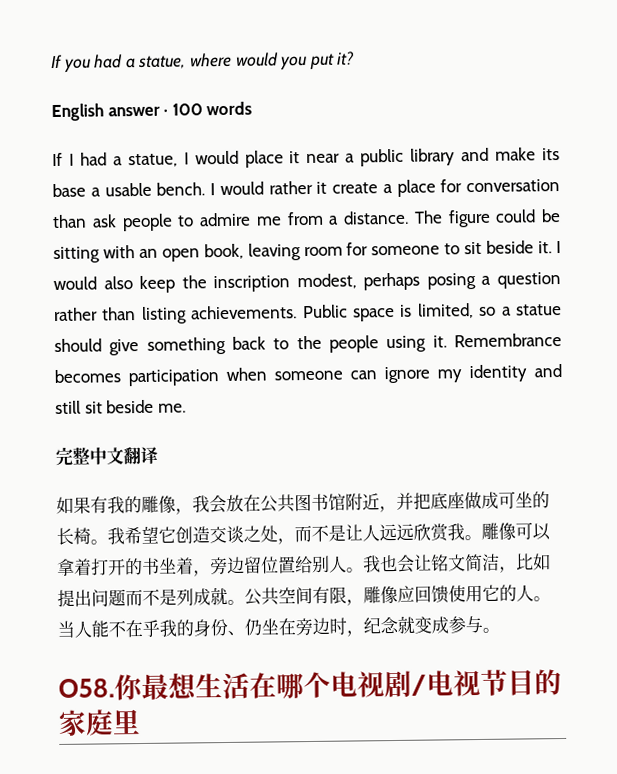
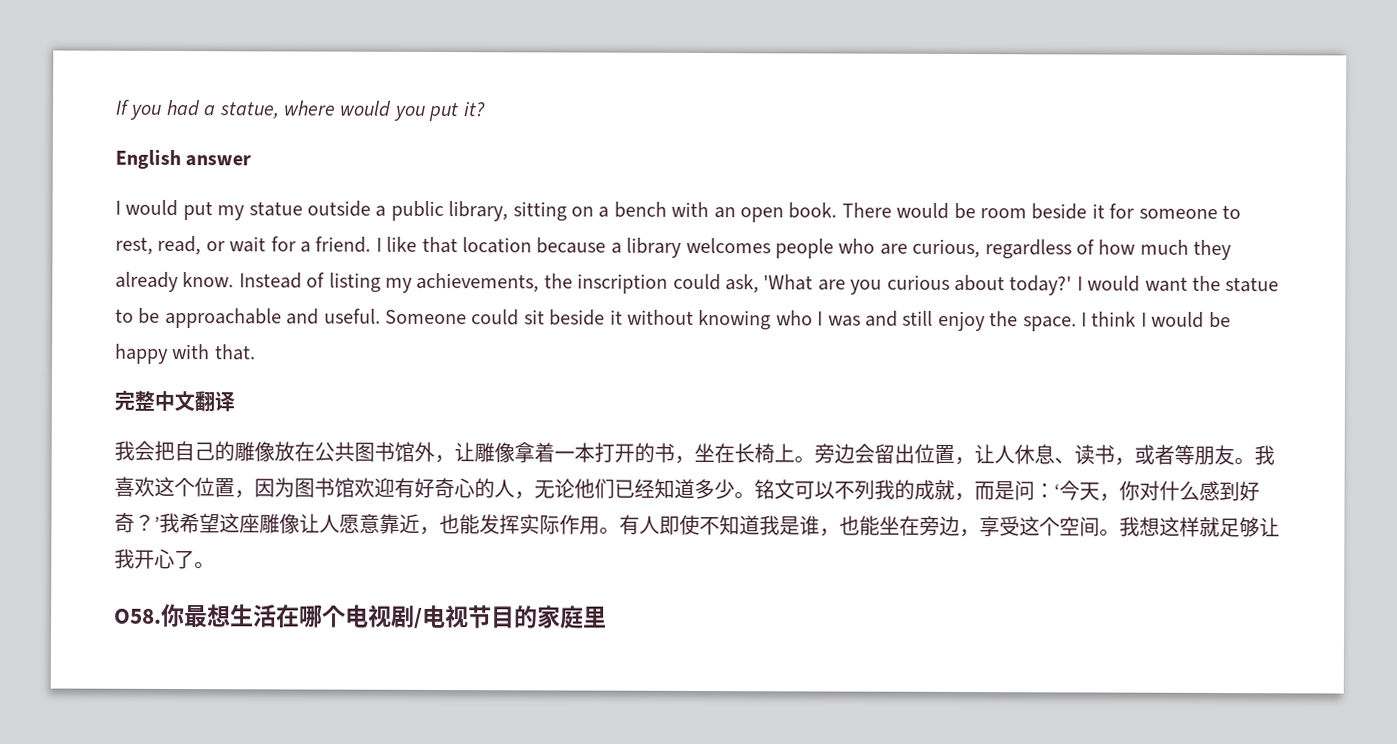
[163,101,253,116] [52,147,560,168] [52,179,560,198] [52,209,561,232] [53,240,561,264] [53,271,561,293] [54,303,562,324] [54,332,562,356] [54,363,562,387] [55,399,186,415] [55,446,158,467] [56,491,550,515] [56,522,551,545] [57,553,551,577] [57,584,551,607] [57,615,483,638] · 100 words // If I had a statue, I would place it near a public library and make its base a usable bench. I would rather it create a place for conversation than ask people to admire me from a distance. The figure could be sitting with an open book, leaving room for someone to sit beside it. I would also keep the inscription modest, perhaps posing a question rather than listing achievements. Public space is limited, so a statue should give something back to the people using it. Remembrance becomes participation when someone can ignore my identity and still sit beside me. // 完整中文翻译 // 如果有我的雕像，我会放在公共图书馆附近，并把底座做成可坐的长椅。我希望它创造交谈之处，而不是让人远远欣赏我。雕像可以拿着打开的书坐着，旁边留位置给别人。我也会让铭文简洁，比如提出问题而不是列成就。公共空间有限，雕像应回馈使用它的人。当人能不在乎我的身份、仍坐在旁边时，纪念就变成参与 -> [115,199,1241,223] [115,235,1233,261] [115,271,1280,296] [115,307,1231,332] [115,343,256,364] [114,390,235,412] [114,440,1275,466] [114,476,1260,502] [114,512,1280,538] [114,548,195,570] // I would put my statue outside a public library, sitting on a bench with an open book. There would be room beside it for someone to rest, read, or wait for a friend. I like that location because a library welcomes people who are curious, regardless of how much they already know. Instead of listing my achievements, the inscription could ask, 'What are you curious about today?' I would want the statue to be approachable and useful. Someone could sit beside it without knowing who I was and still enjoy the space. I think I would be happy with that. // 完整中文翻译 // 我会把自己的雕像放在公共图书馆外，让雕像拿着一本打开的书，坐在长椅上。旁边会留出位置，让人休息、读书，或者等朋友。我喜欢这个位置，因为图书馆欢迎有好奇心的人，无论他们已经知道多少。铭文可以不列我的成就，而是问：‘今天，你对什么感到好奇？’我希望这座雕像让人愿意靠近，也能发挥实际作用。有人即使不知道我是谁，也能坐在旁边，享受这个空间。我想这样就足够让我开心了

